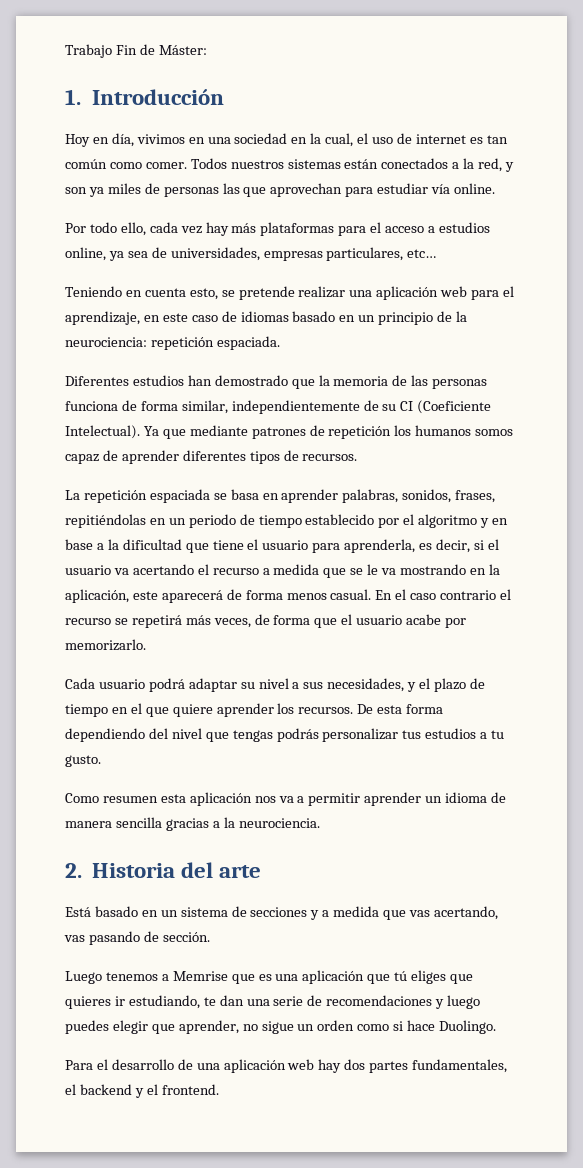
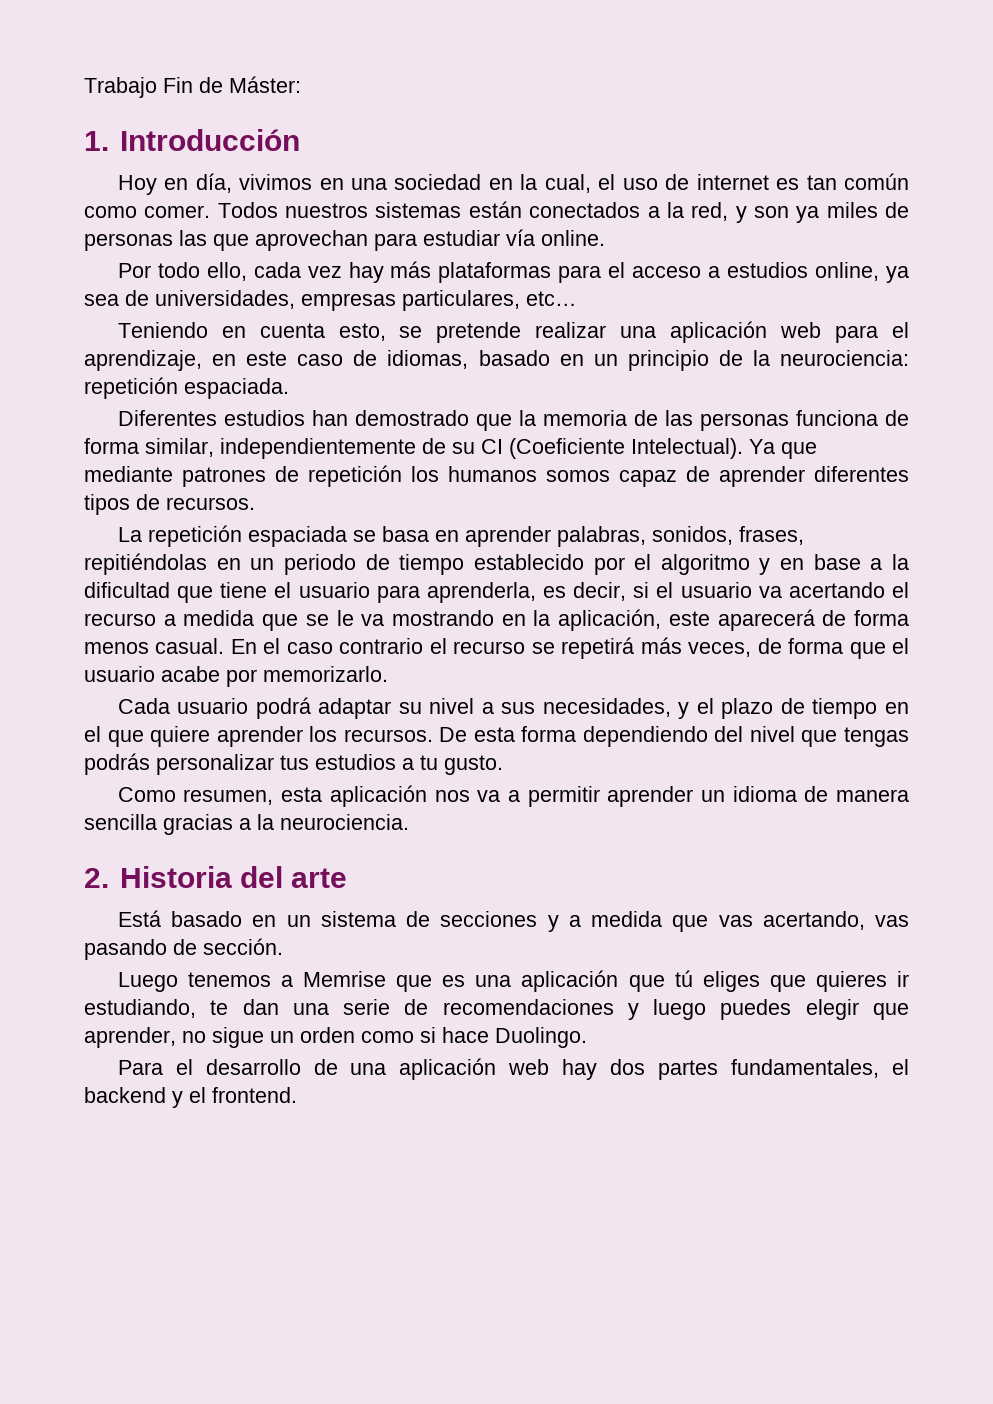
[240,311,289,322] idiomas -> [387,350,469,369] idiomas,
[102,796,158,803] resumen -> [183,789,274,805] resumen,

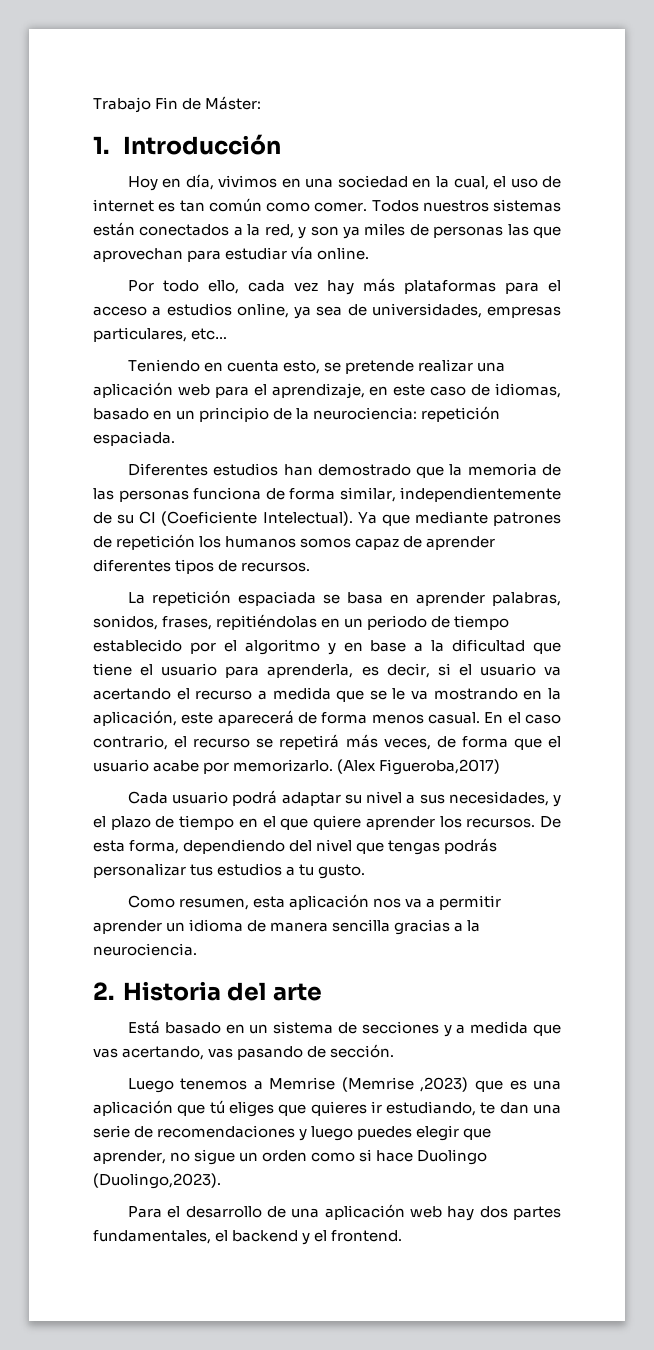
[339,638,424,654] contrario -> [93,735,168,750] contrario,
(388, 674) none -> [337,759,501,775] (Alex Figueroba,2017)
[521,726,577,742] forma -> [129,840,180,854] forma,
(387, 979) none -> [341,1077,469,1092] (Memrise ,2023)
[495,1027,587,1048] Duolingo. -> [417,1149,488,1165] [93,1173,221,1189] Duolingo (Duolingo,2023).

